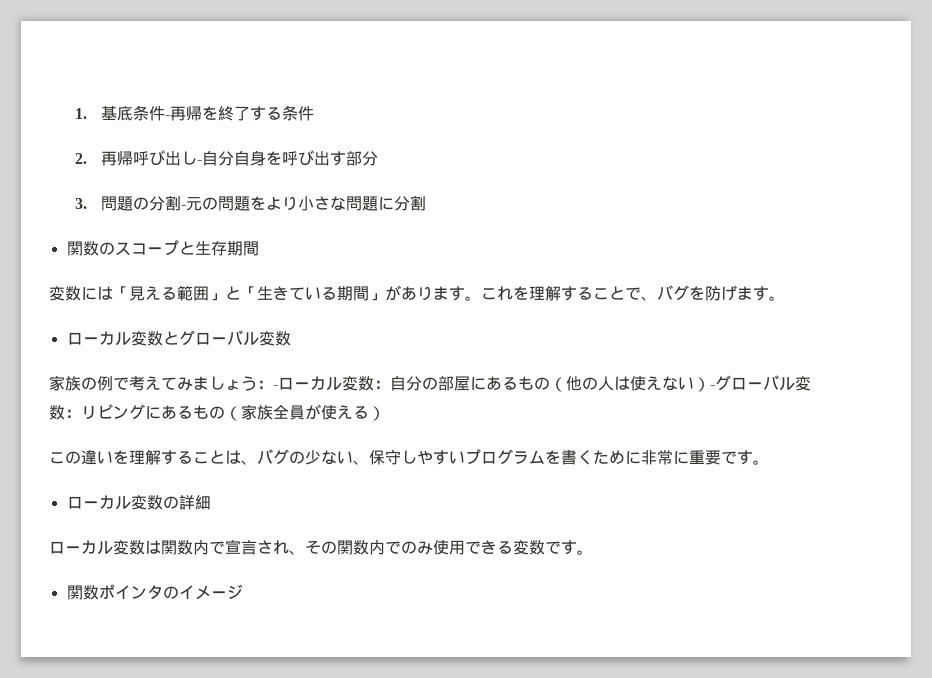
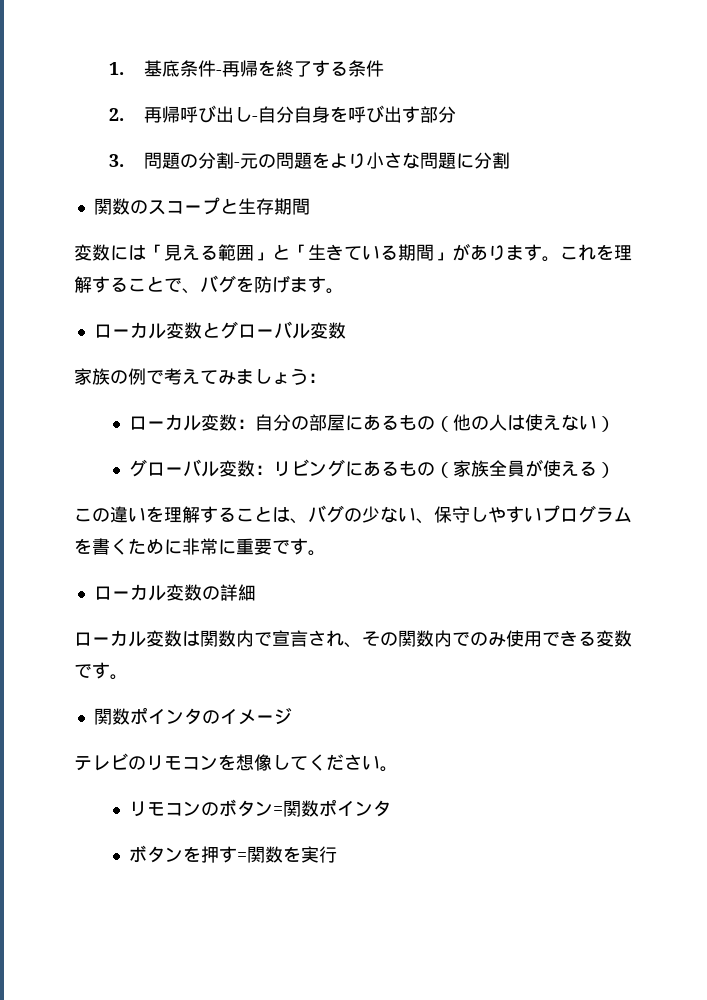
[273,385,278,389] - -> (326, 378) //
[710,385,715,389] - -> (615, 424) //
(243, 591) none -> [74,753,398,772] [128,799,391,817] [128,845,337,863] // テレビのリモコンを想像してください。 // リモコンのボタン=関数ポインタ // ボタンを押す=関数を実行

